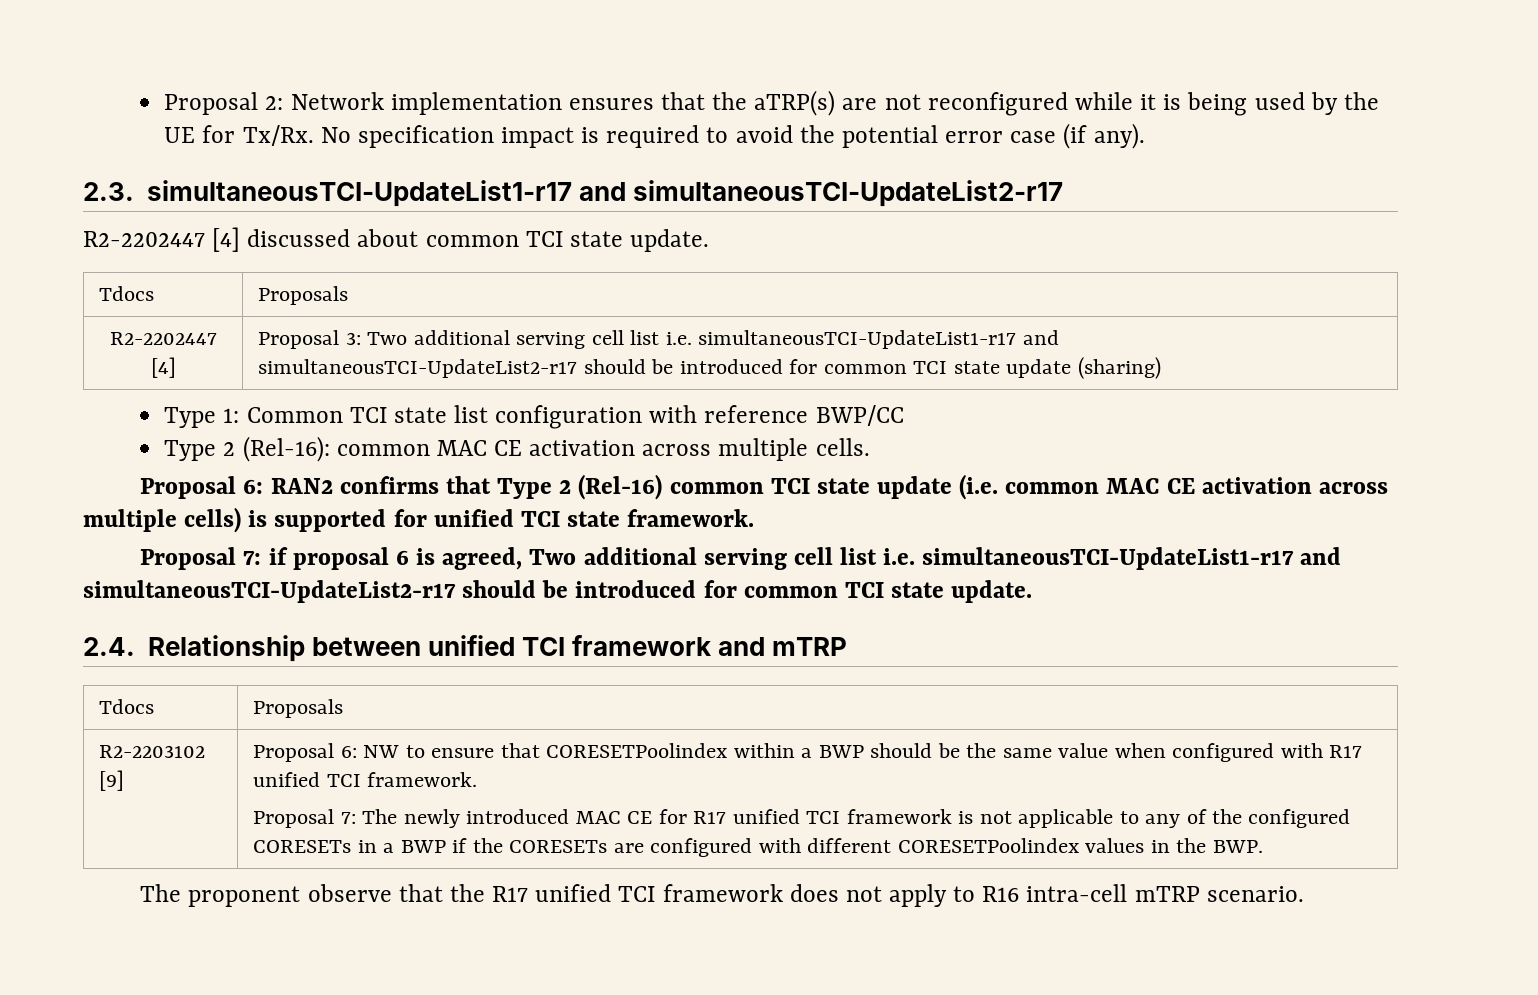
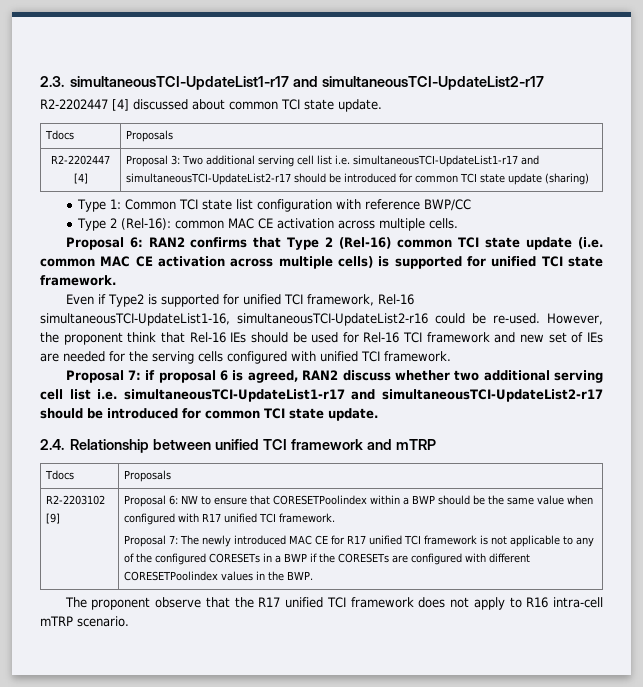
[164,90,1379,116] [164,123,1145,149] Proposal 2: Network implementation ensures that the aTRP(s) are not reconfigured while it is being used by the UE for Tx/Rx. No specification impact is required to avoid the potential error case (if any). // -> (40, 81) none
(755, 518) none -> [65,294,414,307] [40,313,603,326] [40,332,603,345] [40,351,451,364] // Even if Type2 is supported for unified TCI framework, Rel-16 simultaneousTCI-UpdateList1-16, simultaneousTCI-UpdateList2-r16 could be re-used. However, the proponent think that Rel-16 IEs should be used for Rel-16 TCI framework and new set of IEs are needed for the serving cells configured with unified TCI framework.
[529,549,577,565] Two -> [302,370,480,381] RAN2 discuss whether two

